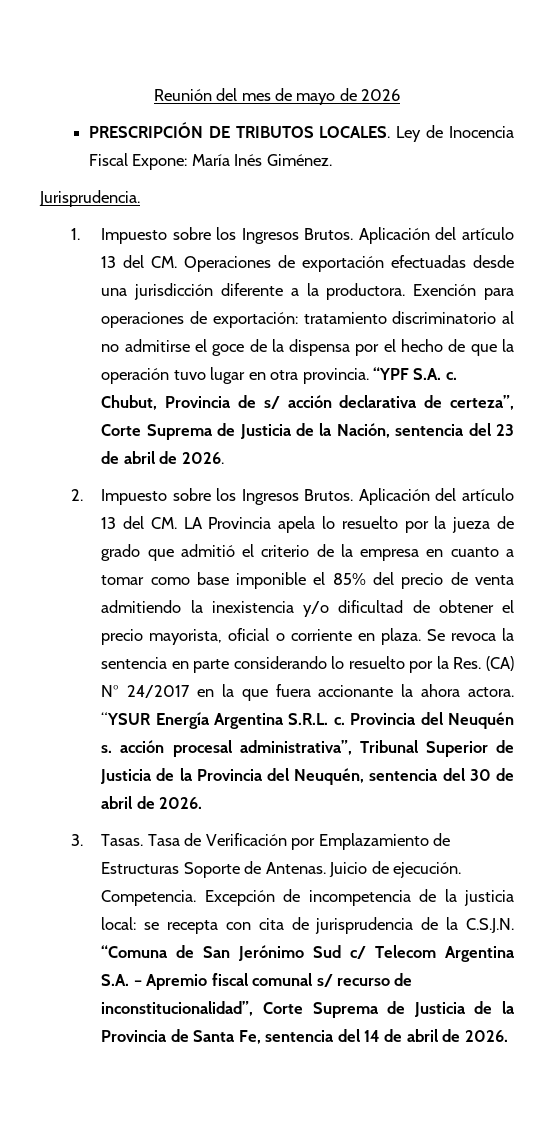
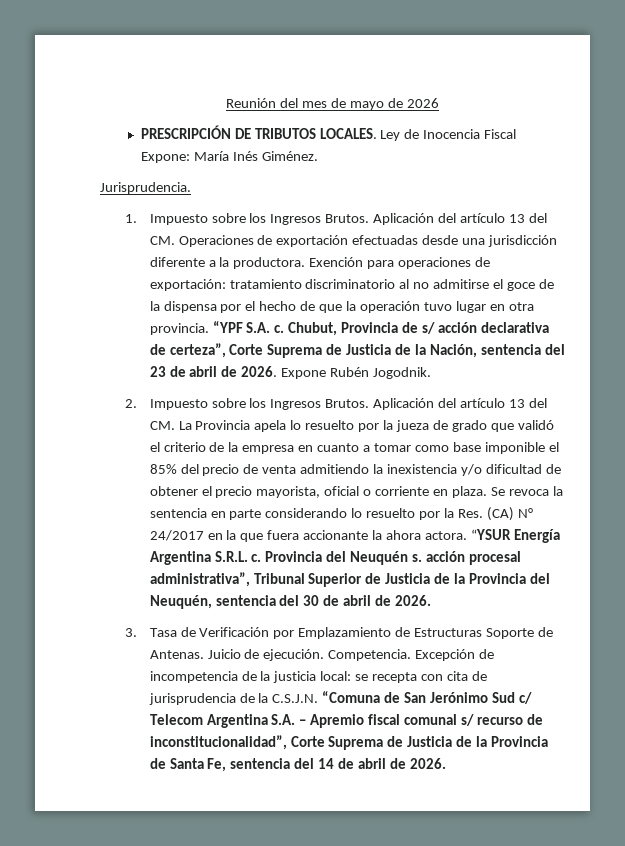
(224, 458) none -> [281,367,432,379] Expone Rubén Jogodnik.
[183,517,203,529] LA -> [178,421,192,430] La
[180,544,235,557] admitió -> [517,420,554,430] validó
[101,834,144,846] Tasas. -> (137, 632) none

